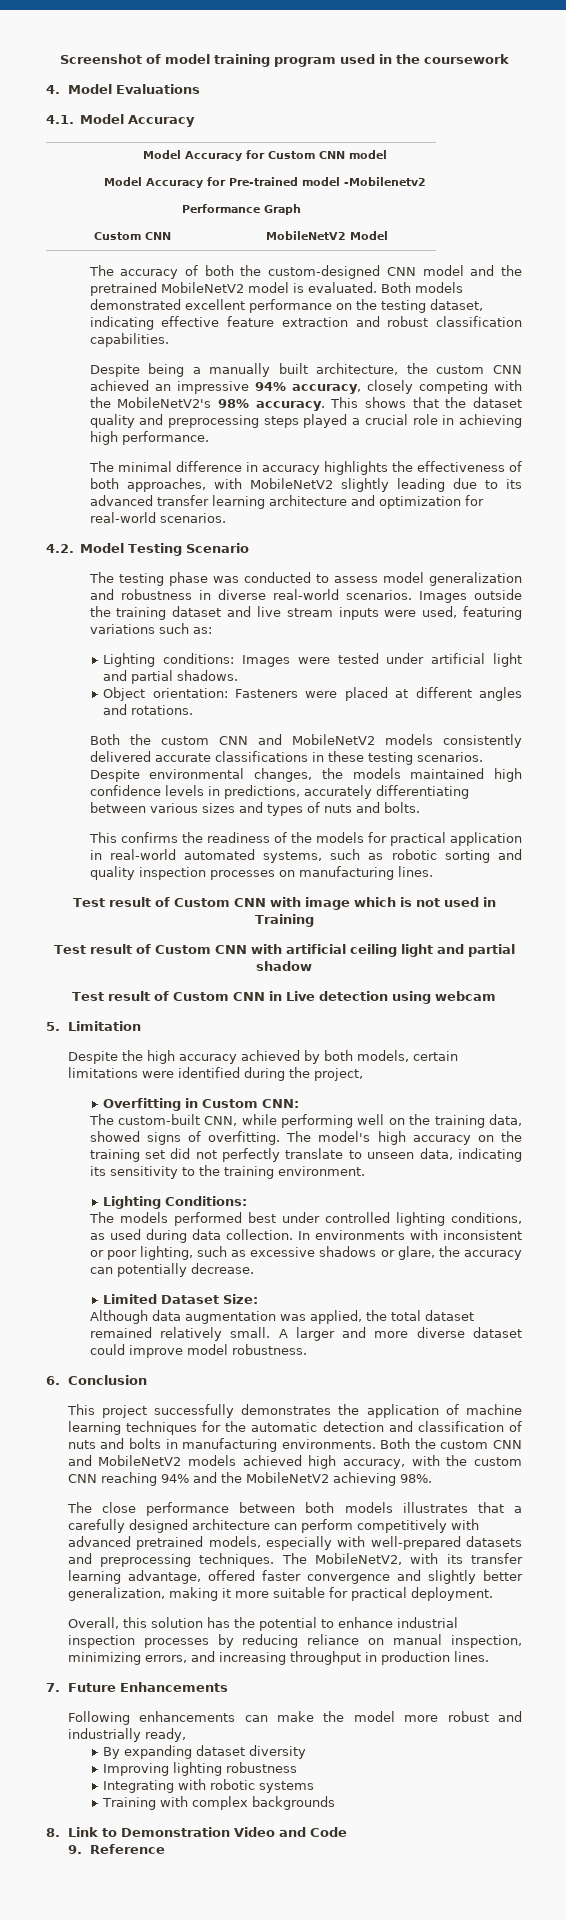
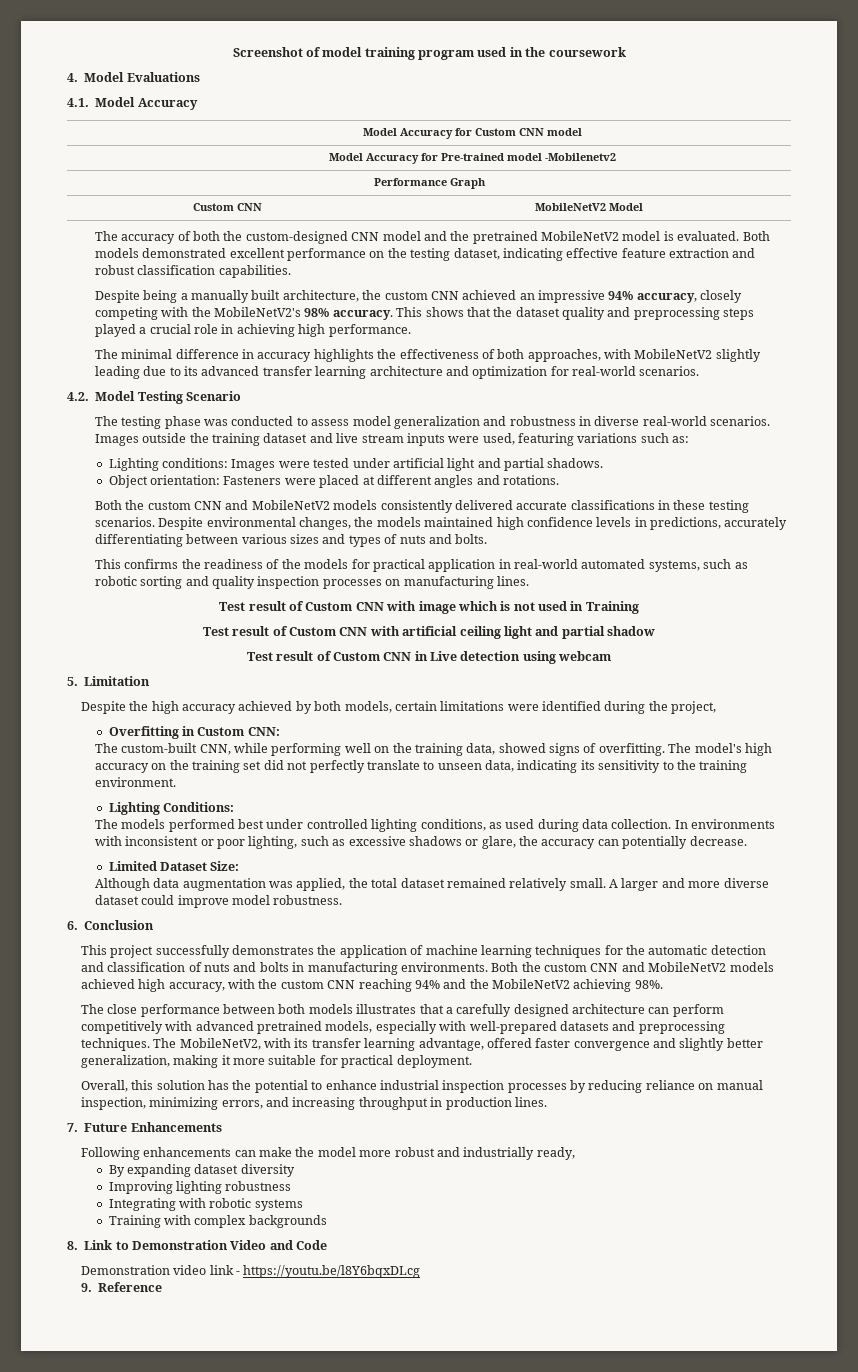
(347, 1832) none -> [80,1265,421,1278] // Demonstration video link - https://youtu.be/l8Y6bqxDLcg

